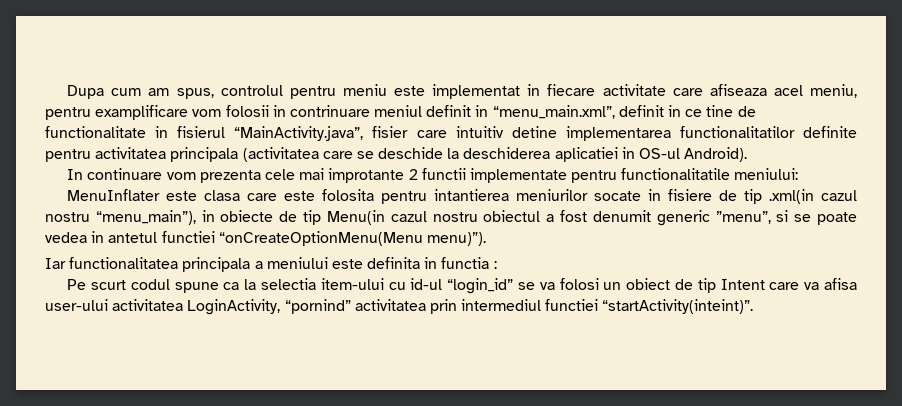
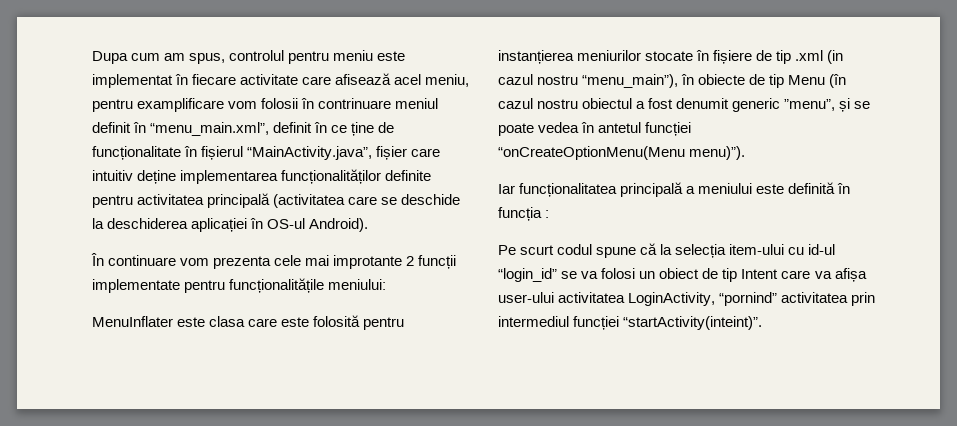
[527,84,541,96] in -> [175,74,189,85] în
[709,84,767,96] afiseaza -> [335,73,392,85] afisează
[272,105,286,117] in -> [301,98,315,109] în
[475,105,489,117] in -> [133,122,147,133] în
[668,105,756,117] [45,126,795,141] in ce tine de functionalitate in fisierul “MainActivity.java”, fisier care intuitiv detine implementarea functionalitatilor -> [314,122,395,136] [92,146,441,160] [92,169,382,184] în ce ține de funcționalitate în fișierul “MainActivity.java”, fișier care intuitiv deține implementarea funcționalităților
[170,147,239,162] principala -> [207,193,271,208] principală
[554,147,635,162] aplicatiei in -> [191,218,264,232] aplicației în
[67,169,84,180] In -> [91,253,104,266] În
[421,168,466,180] functii -> [418,255,457,269] funcții
[621,168,731,180] functionalitatile -> [229,278,325,293] funcționalitățile
[322,189,815,204] folosita pentru intantierea meniurilor socate in fisiere de tip .xml(in -> [313,315,405,330] [498,50,844,64] folosită pentru instanțierea meniurilor stocate în fișiere de tip .xml (in
[201,210,215,222] in -> [681,74,695,85] în
[326,210,385,225] Menu(in -> [788,74,847,88] Menu (în
[776,210,789,222] si -> [839,98,851,112] și
[91,231,215,243] in antetul functiei -> [581,122,692,136] în antetul funcției
[69,257,251,272] functionalitatea principala -> [519,182,684,197] funcționalitatea principală
[367,257,490,269] definita in functia -> [788,182,851,194] [498,207,542,221] definită în funcția
[223,278,317,290] ca la selectia -> [640,243,727,258] că la selecția
[823,278,857,290] afisa -> [834,268,867,282] afișa
[545,299,599,311] functiei -> [573,316,620,330] funcției

